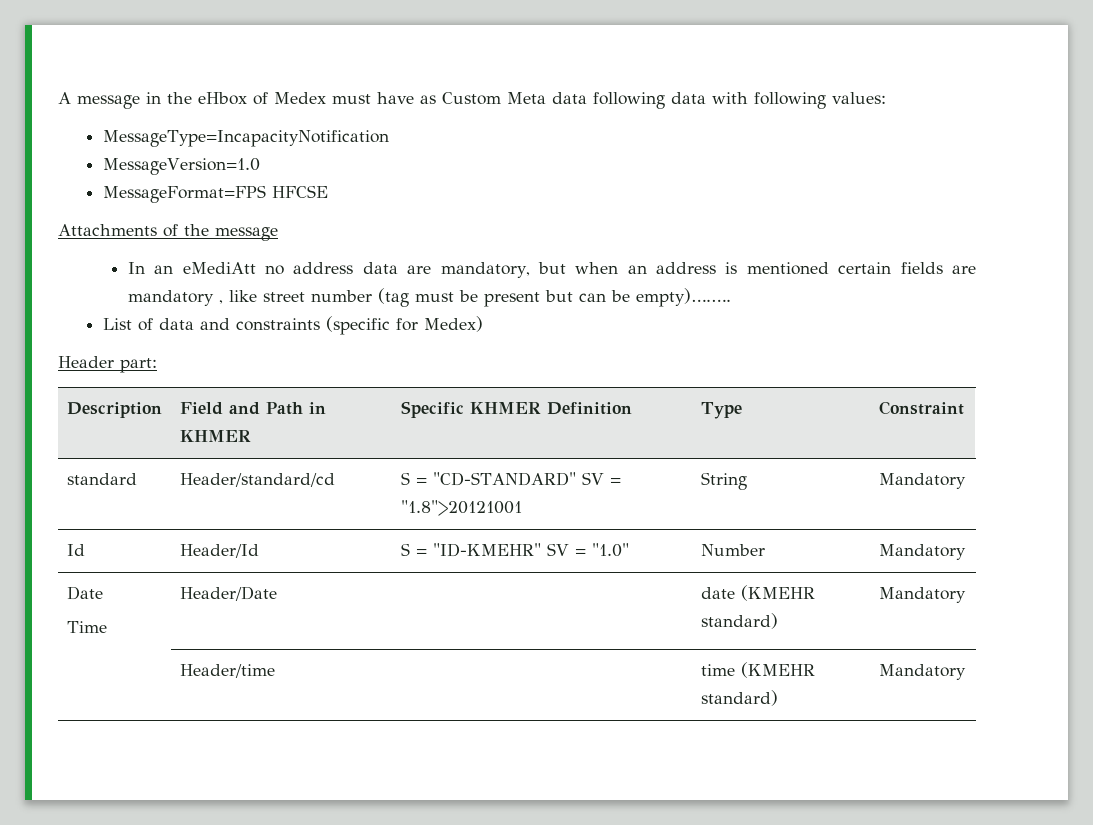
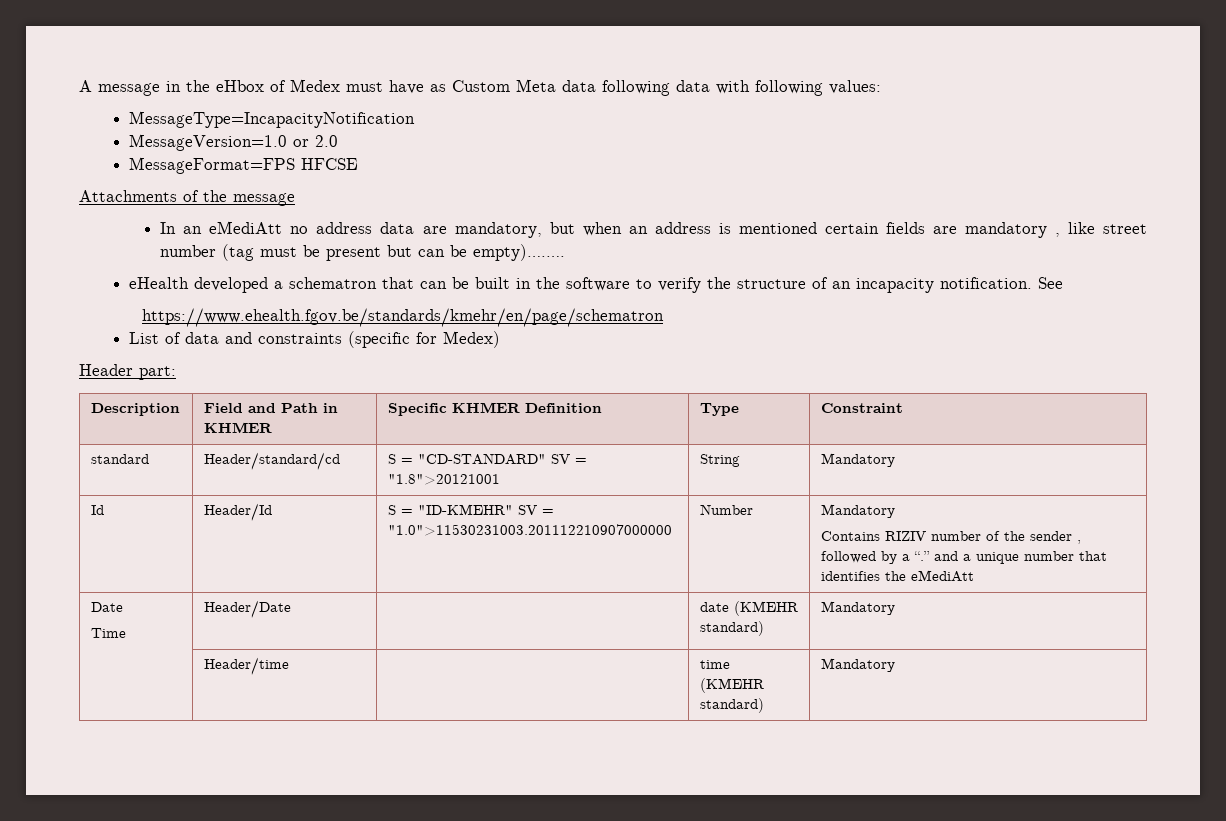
(260, 166) none -> [292,135,338,147] or 2.0
(731, 297) none -> [128,277,1063,293] [142,308,665,327] // eHealth developed a schematron that can be built in the software to verify the structure of an incapacity notification. See // https://www.ehealth.fgov.be/standards/kmehr/en/page/schematron
[591,543,629,557] "1.0" -> [387,524,672,536] "1.0">11530231003.201112210907000000
(966, 552) none -> [820,531,1081,544] [820,551,1107,564] [820,570,974,582] // Contains RIZIV number of the sender , followed by a “.” and a unique number that identifies the eMediAtt

